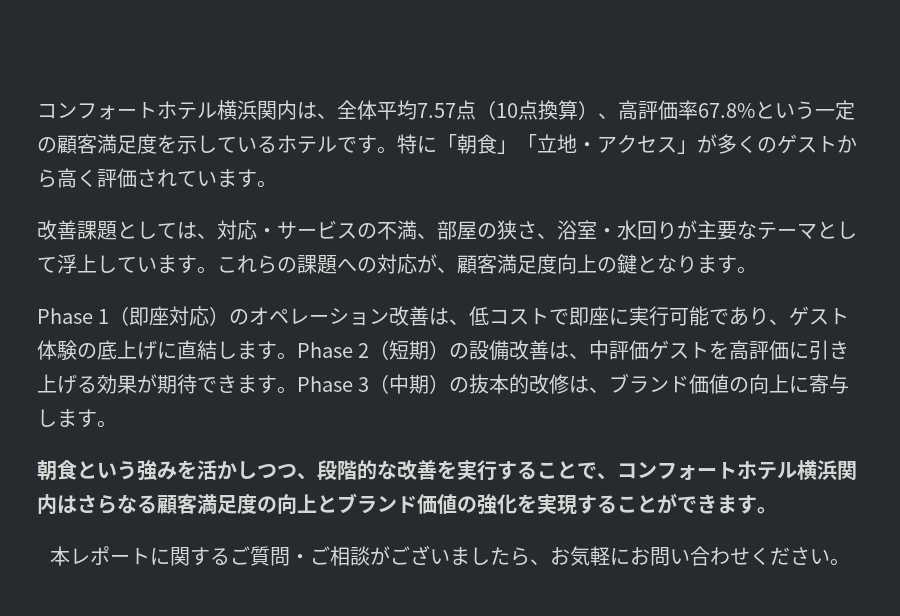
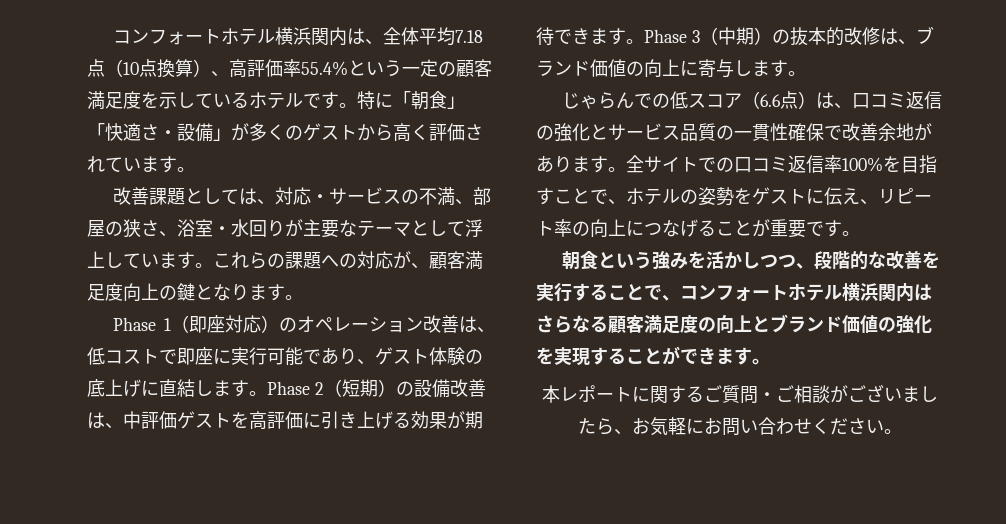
[417,103,456,118] 7.57 -> [454,30,483,43] 7.18
[698,103,755,118] 67.8% -> [301,61,348,76] 55.4%
[537,134,677,153] 立地・アクセス -> [105,123,213,142] 快適さ・設備
(117, 424) none -> [561,91,942,109] [536,123,932,142] [536,155,937,174] [536,187,932,206] [536,219,860,238] // じゃらんでの低スコア（6.6点）は、口コミ返信の強化とサービス品質の一貫性確保で改善余地があります。全サイトでの口コミ返信率100%を目指すことで、ホテルの姿勢をゲストに伝え、リピート率の向上につなげることが重要です。

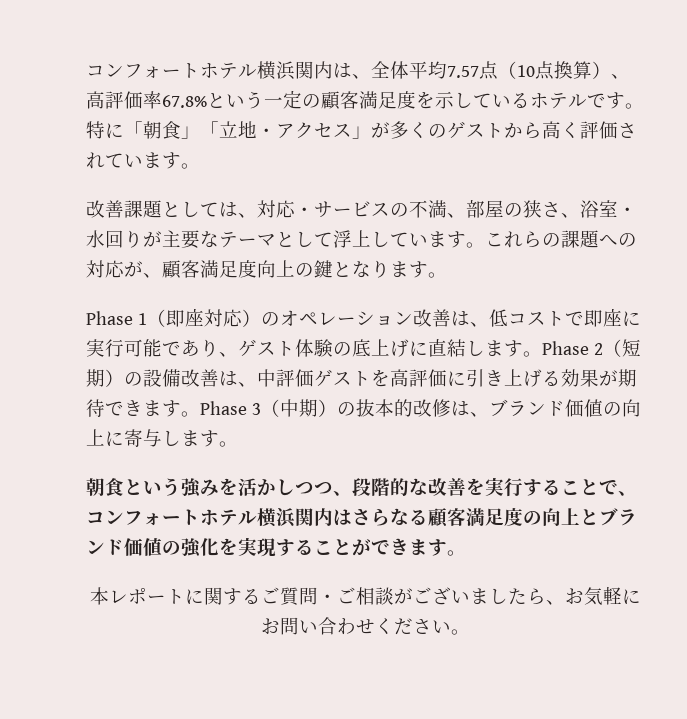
[454,30,483,43] 7.18 -> [447,66,479,78] 7.57
[301,61,348,76] 55.4% -> [162,95,207,108] 67.8%
[105,123,213,142] 快適さ・設備 -> [219,121,352,139] 立地・アクセス
[561,91,942,109] [536,123,932,142] [536,155,937,174] [536,187,932,206] [536,219,860,238] // じゃらんでの低スコア（6.6点）は、口コミ返信の強化とサービス品質の一貫性確保で改善余地があります。全サイトでの口コミ返信率100%を目指すことで、ホテルの姿勢をゲストに伝え、リピート率の向上につなげることが重要です。 -> (238, 444) none

